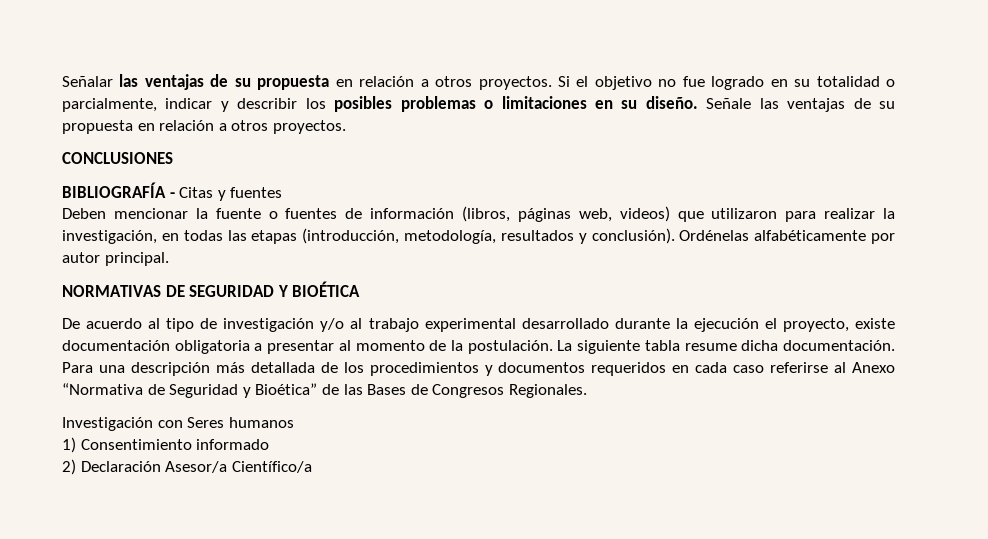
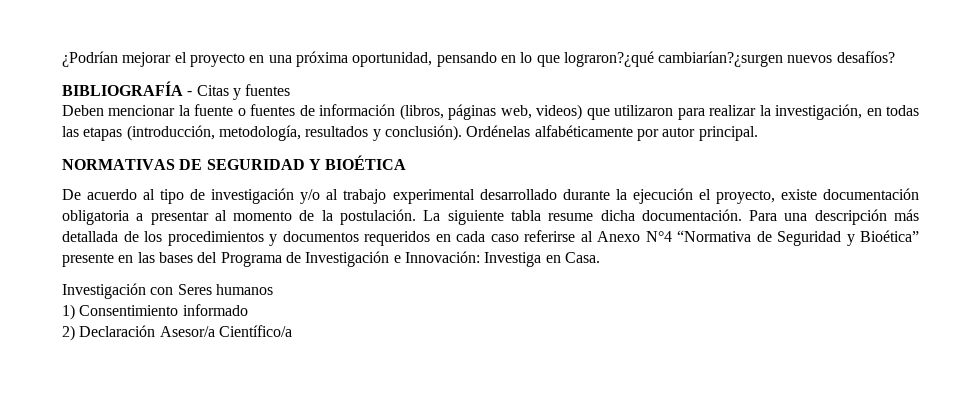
[62,74,896,90] [62,96,895,112] [62,120,346,134] [62,152,173,164] Señalar las ventajas de su propuesta en relación a otros proyectos. Si el objetivo no fue logrado en su totalidad o parcialmente, indicar y describir los posibles problemas o limitaciones en su diseño. Señale las ventajas de su propuesta en relación a otros proyectos. // CONCLUSIONES -> [62,51,895,67] ¿Podrían mejorar el proyecto en una próxima oportunidad, pensando en lo que lograron?¿qué cambiarían?¿surgen nuevos desafíos?
(895, 367) none -> [645,231,672,242] N°4
[321,384,587,398] de las Bases de Congresos Regionales. -> [62,251,600,267] presente en las bases del Programa de Investigación e Innovación: Investiga en Casa.

